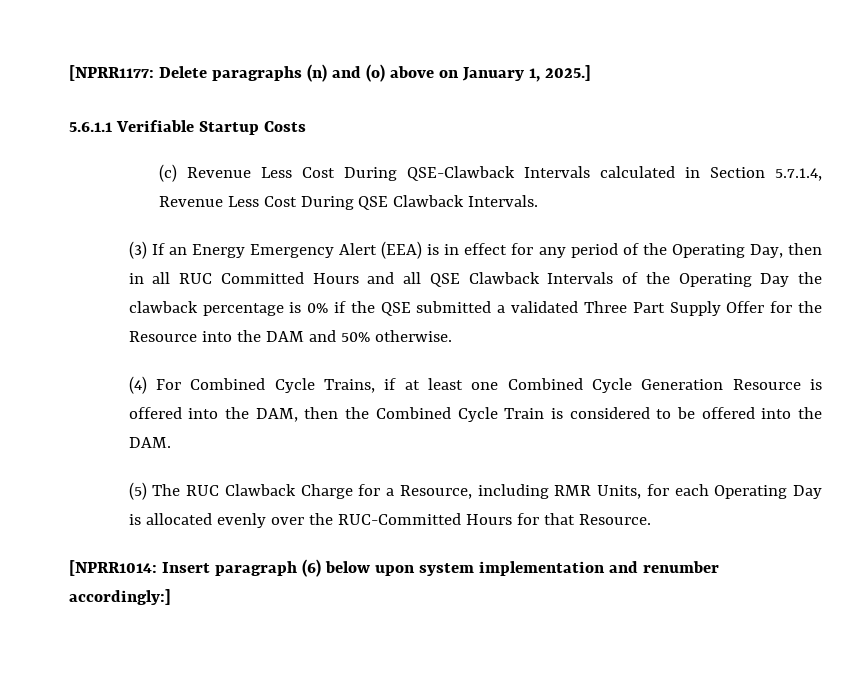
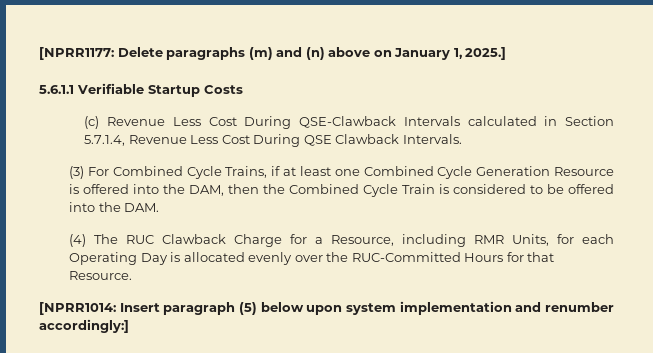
[306,64,385,82] (n) and (o) -> [248,47,325,60] (m) and (n)
[151,241,823,259] [128,272,822,287] [128,301,823,316] [128,330,452,342] [128,376,147,394] If an Energy Emergency Alert (EEA) is in effect for any period of the Operating Day, then in all RUC Committed Hours and all QSE Clawback Intervals of the Operating Day the clawback percentage is 0% if the QSE submitted a validated Three Part Supply Offer for the Resource into the DAM and 50% otherwise. // (4) -> (85, 172) none
[128,482,147,500] (5) -> [69,234,87,247] (4)
[301,559,321,577] (6) -> [238,302,257,315] (5)

